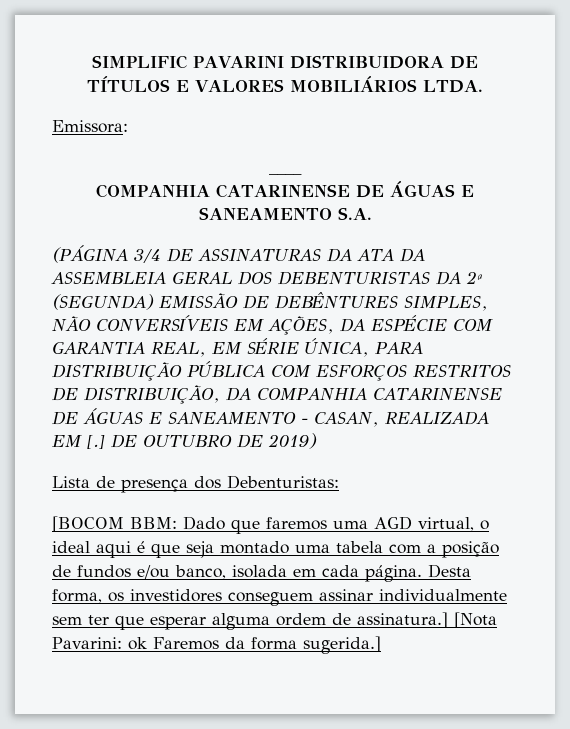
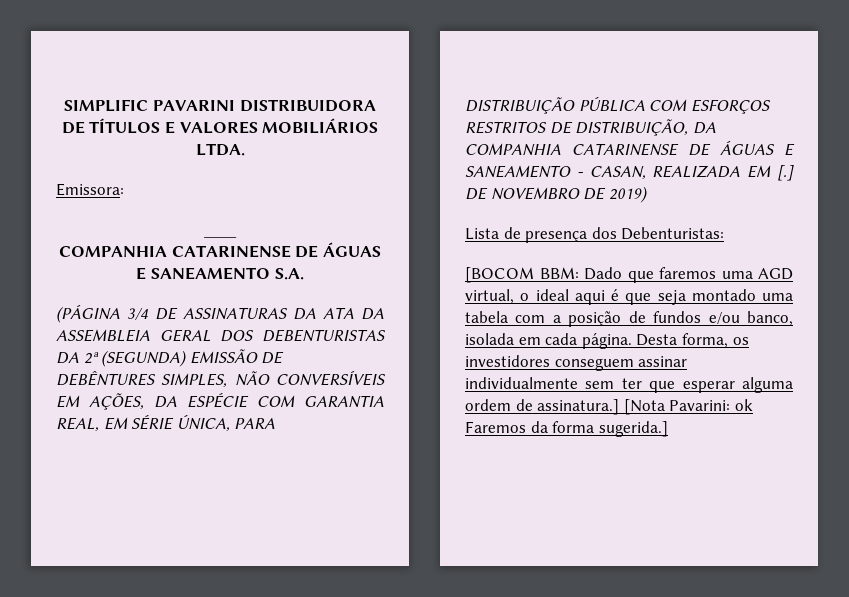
[143,435,232,448] OUTUBRO -> [490,187,580,200] NOVEMBRO

